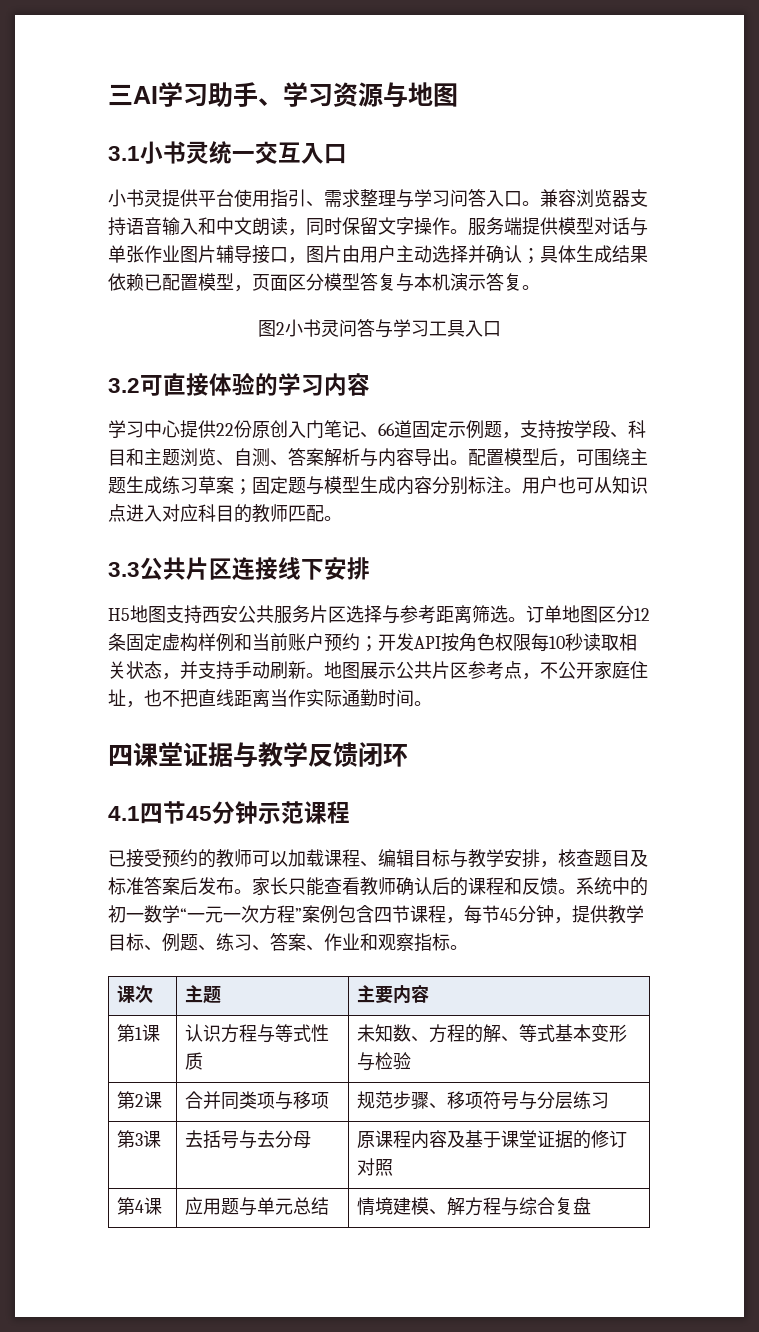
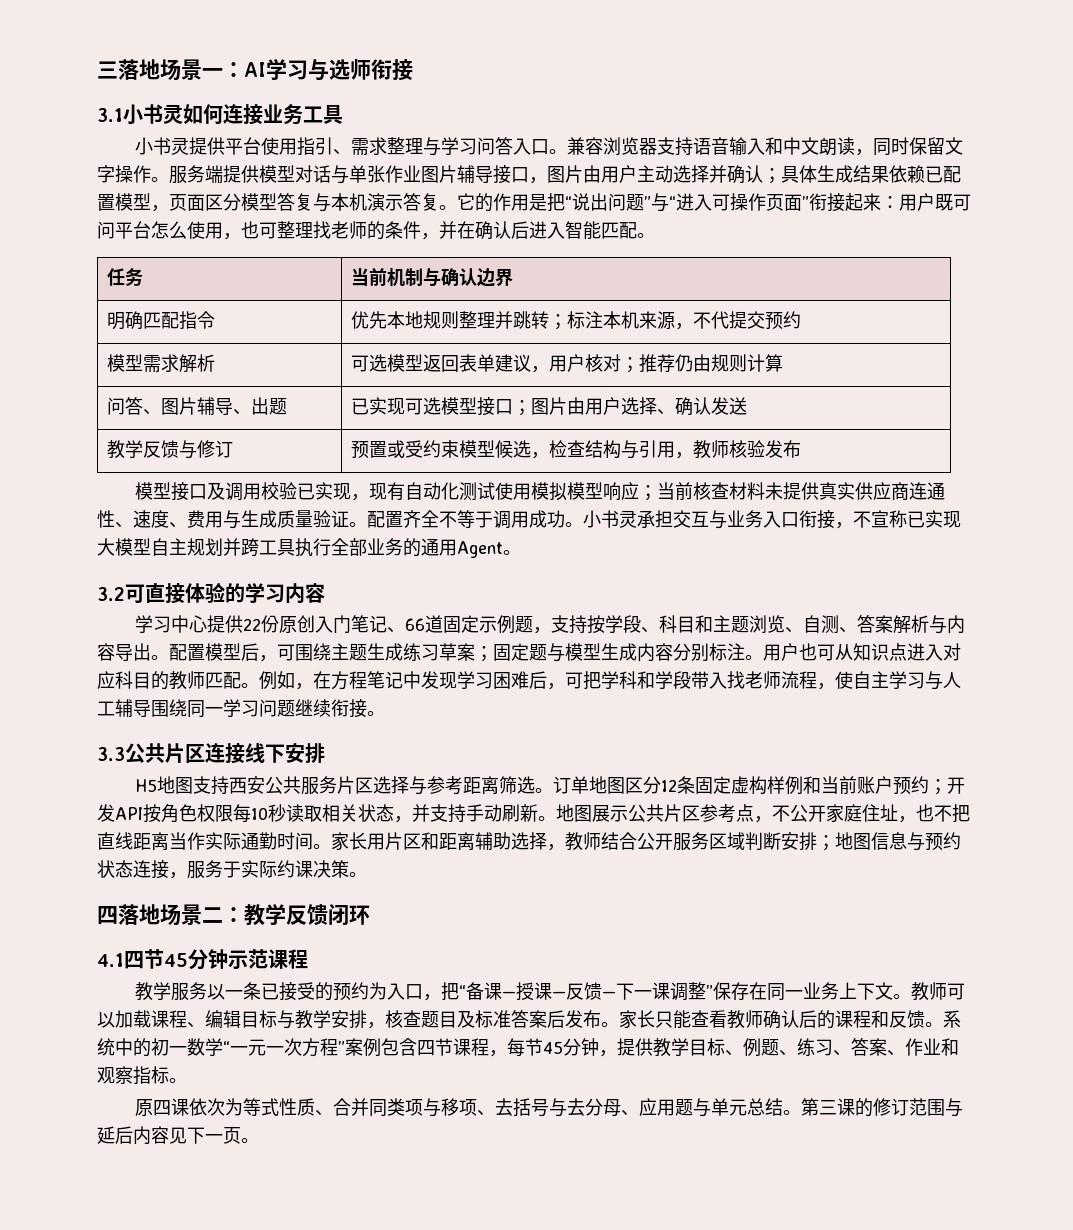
[108,82,458,107] 三AI学习助手、学习资源与地图 -> [97,59,413,81] 三落地场景一：AI学习与选师衔接
[209,141,347,164] 统一交互入口 -> [183,104,343,125] 如何连接业务工具
[258,319,501,338] // 图2小书灵问答与学习工具入口 -> [457,193,971,212] [97,221,655,240] [106,268,143,286] [350,268,513,287] [106,311,215,330] [350,311,801,330] [106,354,215,373] [350,354,783,373] [106,397,287,415] [350,397,747,416] [106,440,233,459] [350,440,801,459] [135,482,946,501] [97,510,961,529] [97,538,521,558] 它的作用是把“说出问题”与“进入可操作页面”衔接起来：用户既可问平台怎么使用，也可整理找老师的条件，并在确认后进入智能匹配。 // 任务 | 当前机制与确认边界 // 明确匹配指令 | 优先本地规则整理并跳转；标注本机来源，不代提交预约 // 模型需求解析 | 可选模型返回表单建议，用户核对；推荐仍由规则计算 // 问答、图片辅导、出题 | 已实现可选模型接口；图片由用户选择、确认发送 // 教学反馈与修订 | 预置或受约束模型候选，检查结构与引用，教师核验发布 // 模型接口及调用校验已实现，现有自动化测试使用模拟模型响应；当前核查材料未提供真实供应商连通性、速度、费用与生成质量验证。配置齐全不等于调用成功。小书灵承担交互与业务入口衔接，不宣称已实现大模型自主规划并跨工具执行全部业务的通用Agent。
(342, 518) none -> [259,671,961,690] [97,699,385,718] 例如，在方程笔记中发现学习困难后，可把学科和学段带入找老师流程，使自主学习与人工辅导围绕同一学习问题继续衔接。
[108,742,258,767] // 四课堂证据与 -> [331,832,961,851] [97,860,367,879] [97,904,244,926] 家长用片区和距离辅助选择，教师结合公开服务区域判断安排；地图信息与预约状态连接，服务于实际约课决策。 // 四落地场景二：
[108,849,216,868] 已接受预约的 -> [135,982,912,1001] 教学服务以一条已接受的预约为入口，把“备课—授课—反馈—下一课调整”保存在同一业务上下文。
[117,985,154,1003] [185,985,222,1004] [357,985,430,1004] [117,1024,161,1042] [185,1024,330,1043] [185,1052,204,1070] [357,1024,628,1043] [357,1052,412,1071] [117,1091,163,1109] [185,1091,330,1110] [357,1091,610,1110] [117,1130,162,1148] [185,1130,312,1149] [357,1130,628,1149] [357,1158,394,1176] [117,1197,163,1215] [185,1197,330,1216] [357,1197,592,1216] // 课次 | 主题 | 主要内容 // 第1课 | 认识方程与等式性质 | 未知数、方程的解、等式基本变形与检验 // 第2课 | 合并同类项与移项 | 规范步骤、移项符号与分层练习 // 第3课 | 去括号与去分母 | 原课程内容及基于课堂证据的修订对照 // 第4课 | 应用题与单元总结 | 情境建模、解方程与综合复盘 -> [135,1098,964,1117] [97,1126,259,1145] // 原四课依次为等式性质、合并同类项与移项、去括号与去分母、应用题与单元总结。第三课的修订范围与延后内容见下一页。

